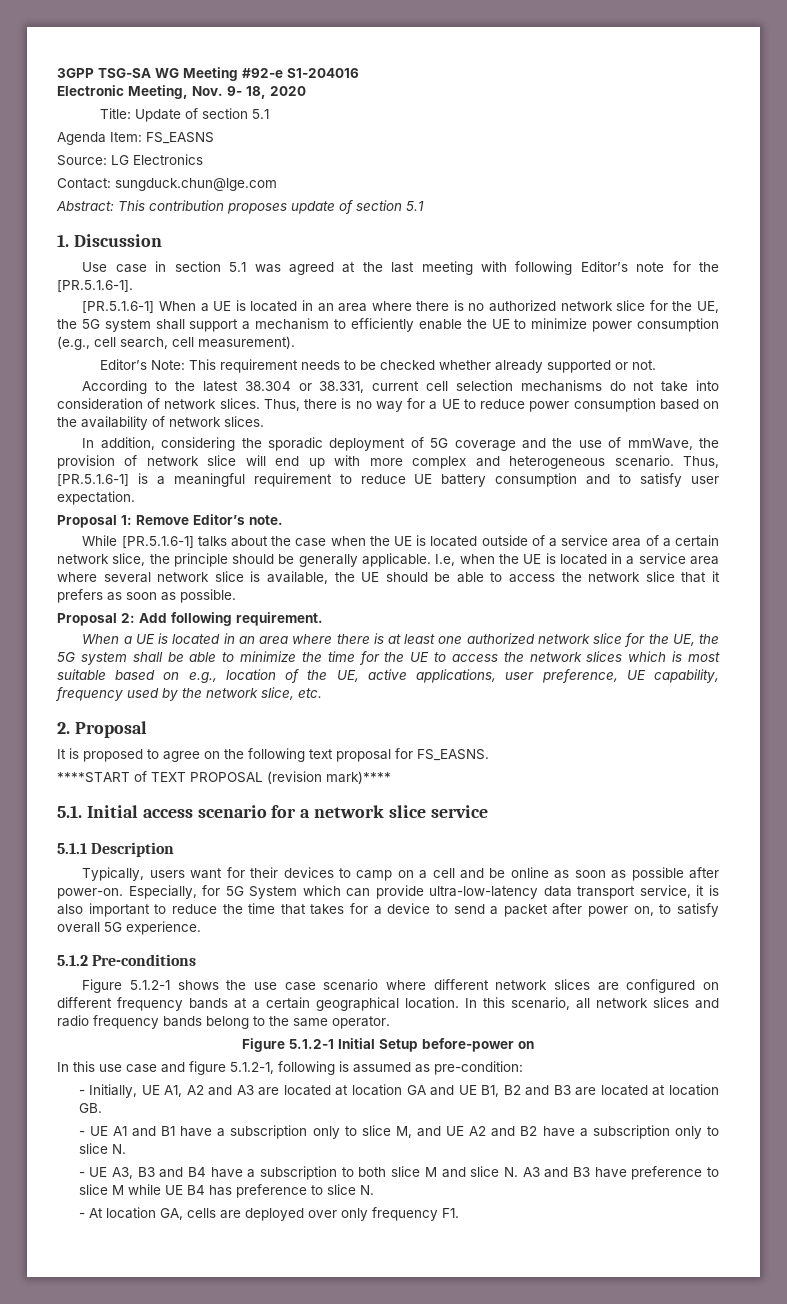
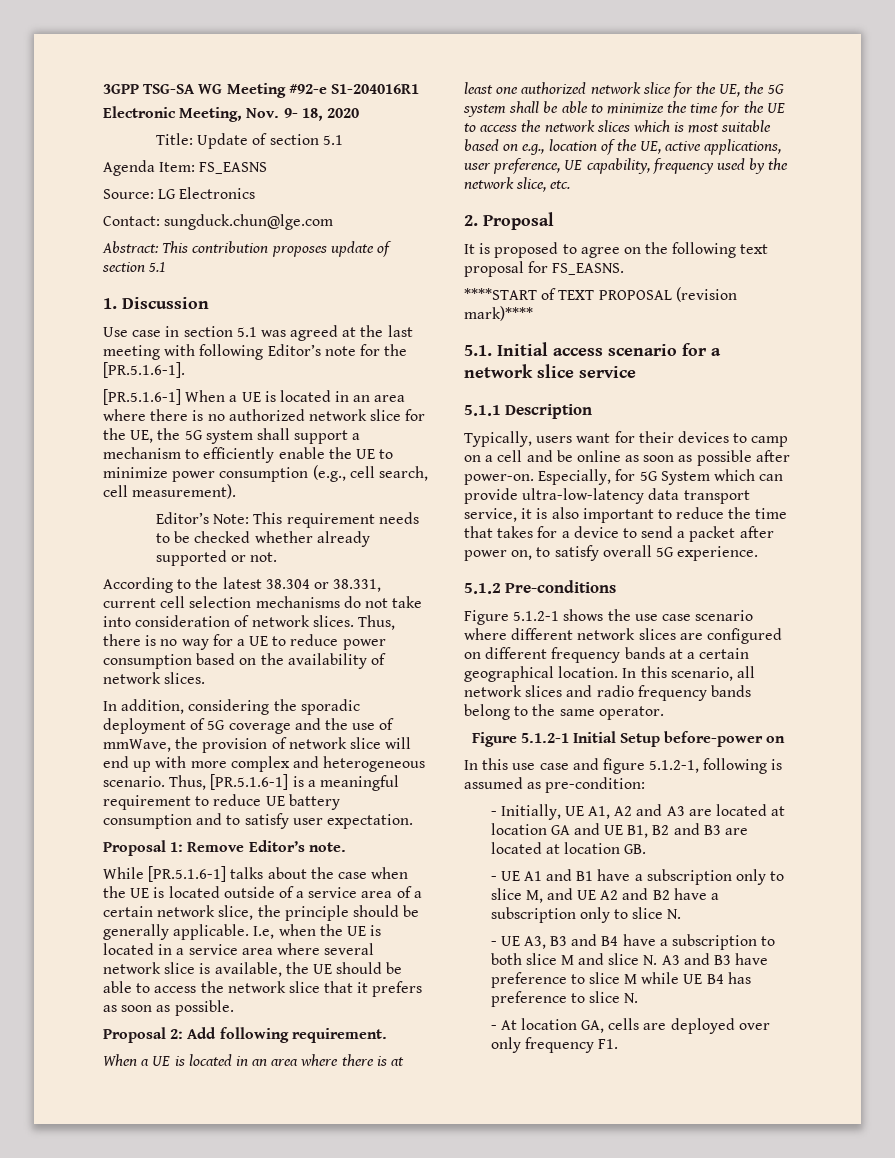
[287,68,359,78] S1-204016 -> [330,84,419,94] S1-204016R1

